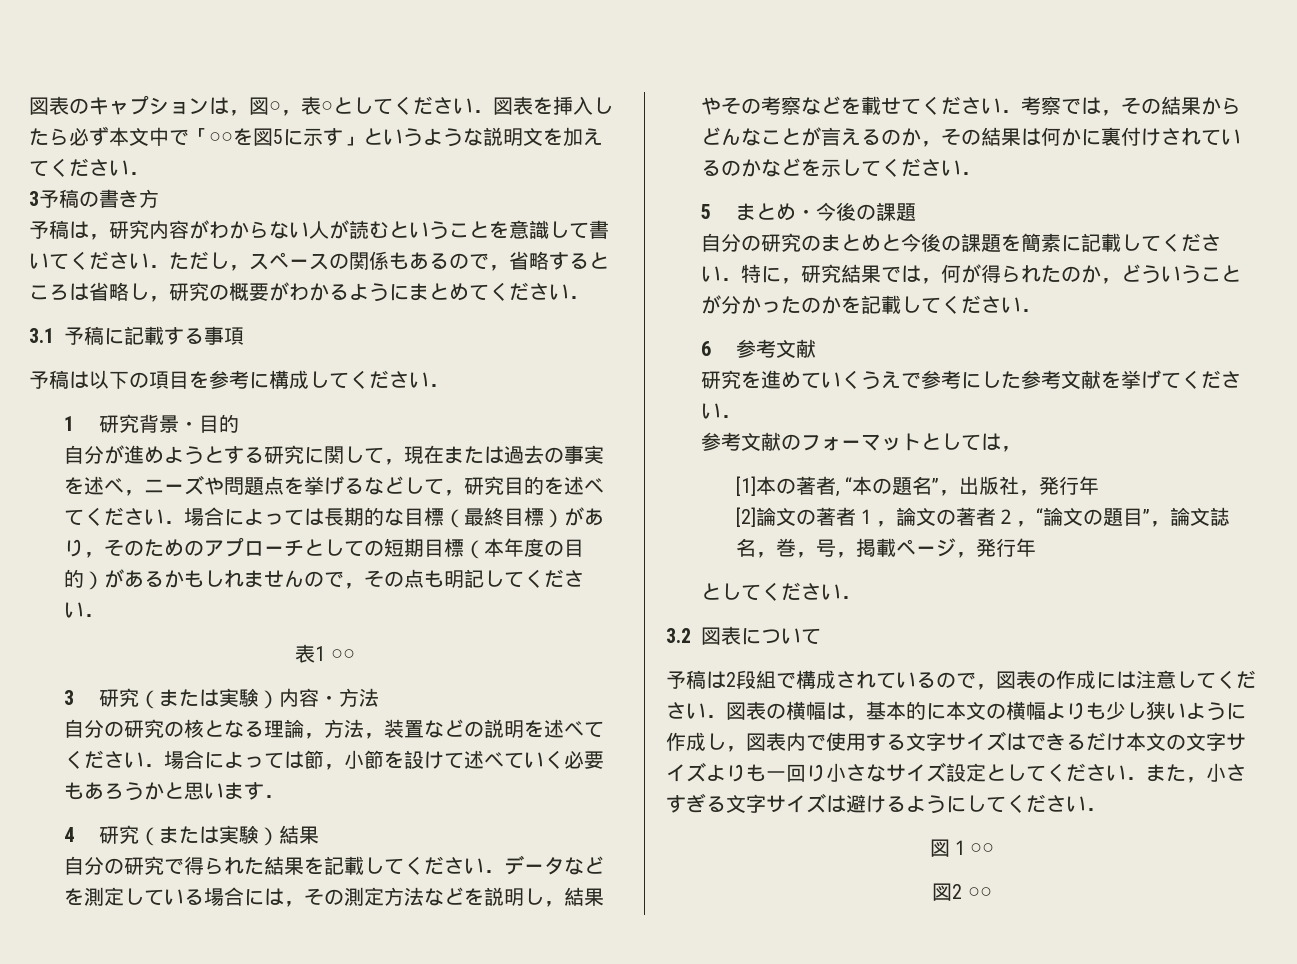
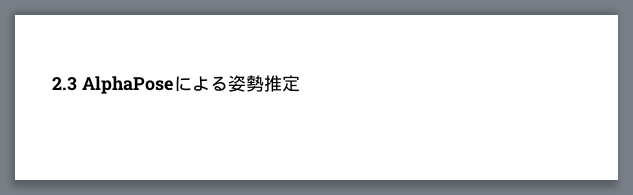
[29,95,613,116] [29,126,603,147] [29,158,149,177] [29,189,159,208] [29,220,609,240] [29,251,609,271] [29,282,589,302] [29,326,244,345] [29,370,449,389] [63,414,239,433] [63,445,604,465] [63,475,604,496] [63,507,604,528] [63,537,584,559] [63,569,584,590] [63,602,104,618] [295,644,355,663] [63,688,379,709] [63,719,604,739] [63,750,604,770] [63,782,284,801] [63,825,319,846] [63,855,604,875] [63,887,604,907] [700,96,1241,116] [700,127,1241,147] [700,158,981,177] [700,202,916,221] [700,233,1221,252] [700,264,1241,284] [700,295,1041,314] [700,339,816,358] [700,370,1241,390] [700,403,741,419] [700,432,1021,452] [735,476,1100,497] [735,507,1230,527] [735,538,1036,558] [700,582,861,601] [666,626,821,645] [666,670,1256,690] [666,701,1246,721] [666,731,1246,752] [666,762,1246,783] [666,793,1106,814] [930,839,994,857] [932,883,992,901] 図表のキャプションは，図○，表○としてください．図表を挿入したら必ず本文中で「○○を図5に示す」というような説明文を加えてください． // 3予稿の書き方 // 予稿は，研究内容がわからない人が読むということを意識して書いてください．ただし，スペースの関係もあるので，省略するところは省略し，研究の概要がわかるようにまとめてください． // 3.1予稿に記載する事項 // 予稿は以下の項目を参考に構成してください． // 1研究背景・目的 // 自分が進めようとする研究に関して，現在または過去の事実を述べ，ニーズや問題点を挙げるなどして，研究目的を述べてください．場合によっては長期的な目標（最終目標）があり，そのためのアプローチとしての短期目標（本年度の目的）があるかもしれませんので，その点も明記してください． // 表1 ○○ // 3研究（または実験）内容・方法 // 自分の研究の核となる理論，方法，装置などの説明を述べてください．場合によっては節，小節を設けて述べていく必要もあろうかと思います． // 4研究（または実験）結果 // 自分の研究で得られた結果を記載してください．データなどを測定している場合には，その測定方法などを説明し，結果やその考察などを載せてください．考察では，その結果からどんなことが言えるのか，その結果は何かに裏付けされているのかなどを示してください． // 5まとめ・今後の課題 // 自分の研究のまとめと今後の課題を簡素に記載してください．特に，研究結果では，何が得られたのか，どういうことが分かったのかを記載してください． // 6参考文献 // 研究を進めていくうえで参考にした参考文献を挙げてください． // 参考文献のフォーマットとしては， // [1]本の著者, “本の題名”，出版社，発行年 // [2]論文の著者１，論文の著者２，“論文の題目”，論文誌名，巻，号，掲載ページ，発行年 // としてください． // 3.2図表について // 予稿は2段組で構成されているので，図表の作成には注意してください．図表の横幅は，基本的に本文の横幅よりも少し狭いように作成し，図表内で使用する文字サイズはできるだけ本文の文字サイズよりも一回り小さなサイズ設定としてください．また，小さすぎる文字サイズは避けるようにしてください． // 図１○○ // 図2 ○○ -> [52,75,300,94] 2.3 AlphaPoseによる姿勢推定

